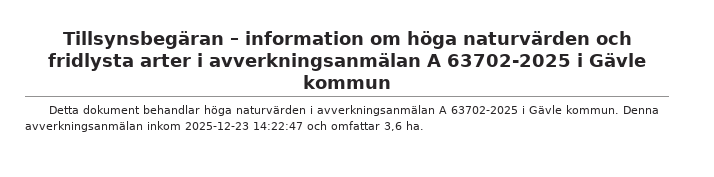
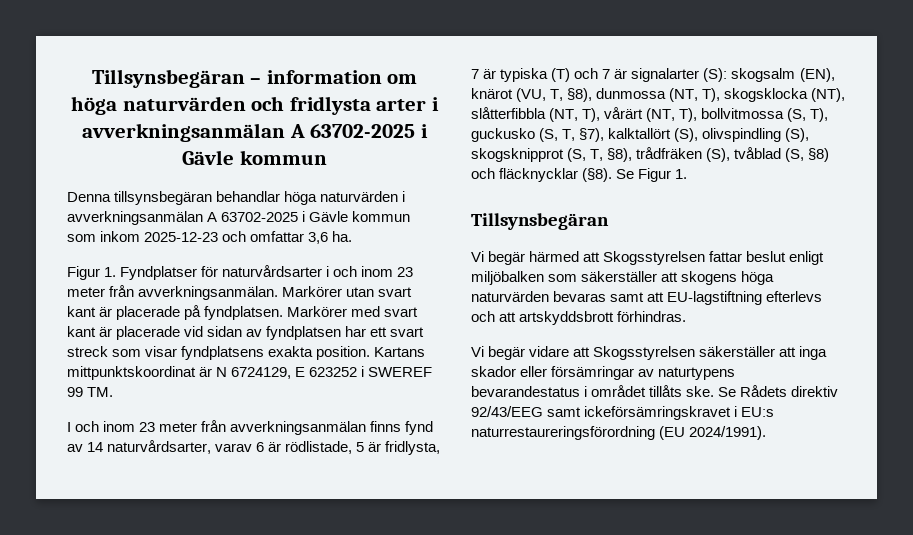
[48,105,140,114] Detta dokument -> [67,191,213,205] Denna tillsynsbegäran
[565,105,659,114] [25,121,143,132] kommun. Denna avverkningsanmälan -> [352,211,411,222] [67,234,96,242] kommun som
[253,122,303,130] 14:22:47 -> (219, 237) none
(424, 125) none -> [67,265,414,280] [67,285,413,300] [67,305,419,320] [67,326,425,340] [67,346,426,360] [67,366,433,380] [67,387,114,397] [67,420,434,435] [67,440,441,455] [471,68,835,82] [471,88,846,102] [471,107,829,122] [471,128,810,142] [471,147,830,162] [471,168,688,182] [471,213,609,230] [471,251,825,265] [471,271,775,285] [471,291,823,305] [471,311,687,325] [471,346,828,360] [471,366,736,380] [471,385,839,397] [471,406,775,420] [471,426,767,440] // Figur 1. Fyndplatser för naturvårdsarter i och inom 23 meter från avverkningsanmälan. Markörer utan svart kant är placerade på fyndplatsen. Markörer med svart kant är placerade vid sidan av fyndplatsen har ett svart streck som visar fyndplatsens exakta position. Kartans mittpunktskoordinat är N 6724129, E 623252 i SWEREF 99 TM. // I och inom 23 meter från avverkningsanmälan finns fynd av 14 naturvårdsarter, varav 6 är rödlistade, 5 är fridlysta, 7 är typiska (T) och 7 är signalarter (S): skogsalm (EN), knärot (VU, T, §8), dunmossa (NT, T), skogsklocka (NT), slåtterfibbla (NT, T), vårärt (NT, T), bollvitmossa (S, T), guckusko (S, T, §7), kalktallört (S), olivspindling (S), skogsknipprot (S, T, §8), trådfräken (S), tvåblad (S, §8) och fläcknycklar (§8). Se Figur 1. // Tillsynsbegäran // Vi begär härmed att Skogsstyrelsen fattar beslut enligt miljöbalken som säkerställer att skogens höga naturvärden bevaras samt att EU-lagstiftning efterlevs och att artskyddsbrott förhindras. // Vi begär vidare att Skogsstyrelsen säkerställer att inga skador eller försämringar av naturtypens bevarandestatus i området tillåts ske. Se Rådets direktiv 92/43/EEG samt ickeförsämringskravet i EU:s naturrestaureringsförordning (EU 2024/1991).

